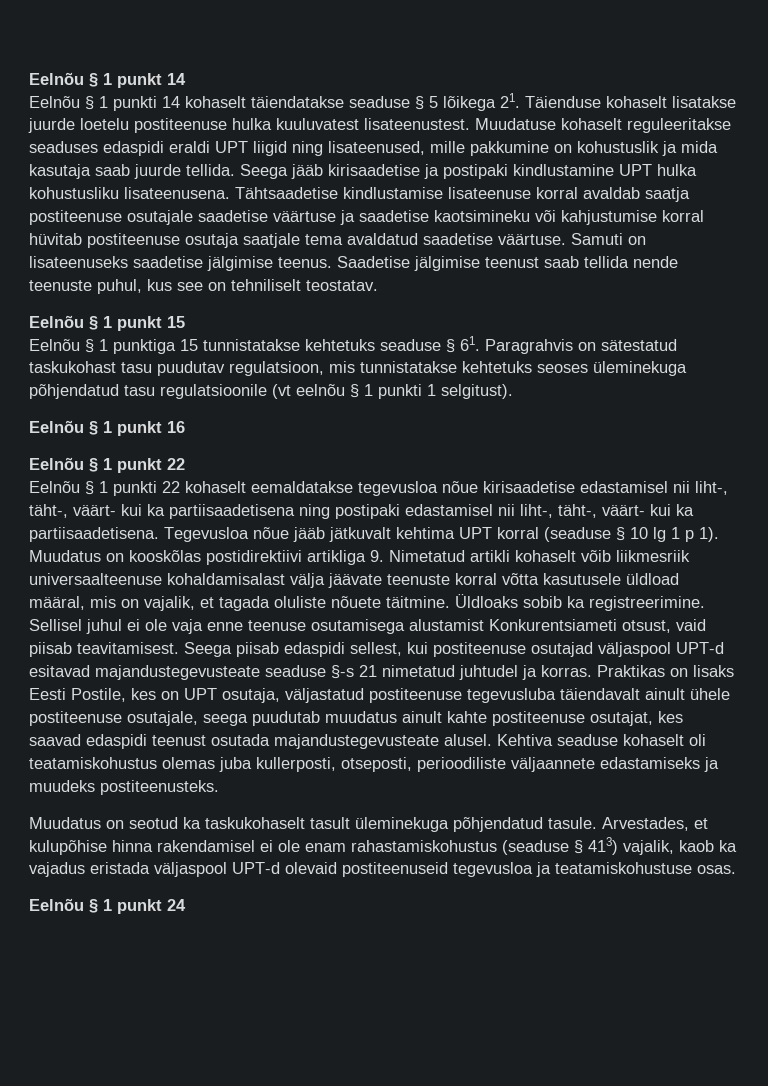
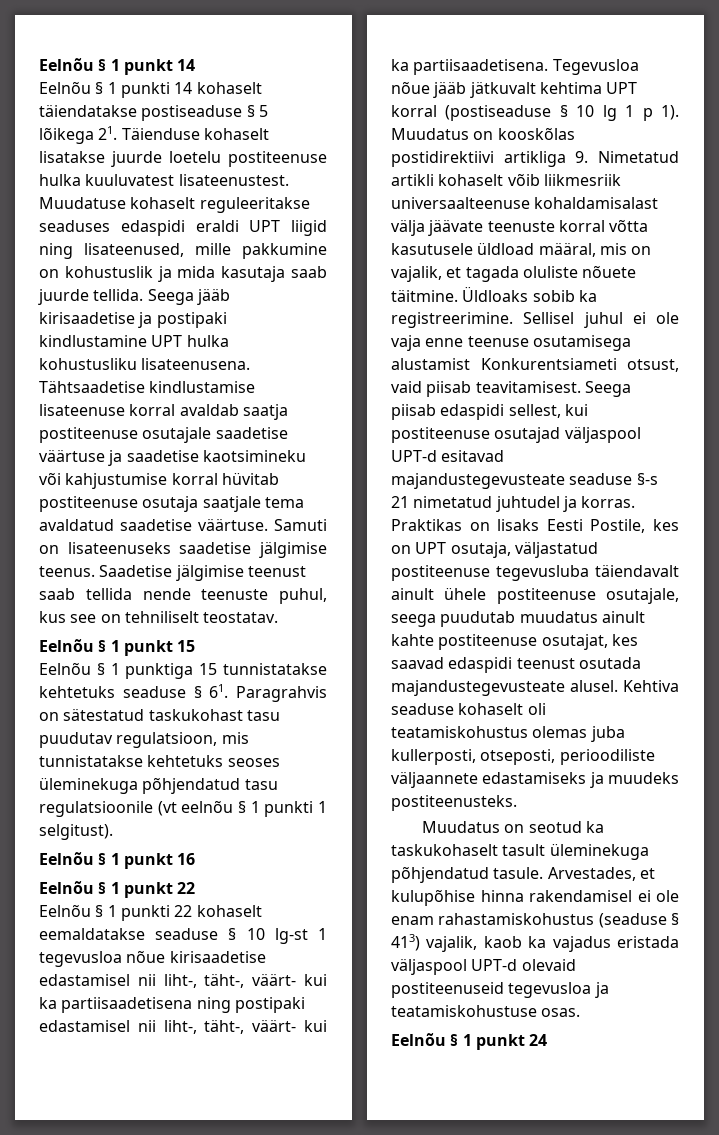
[349,96,410,108] seaduse -> [141,105,243,121] postiseaduse
(353, 487) none -> [155,928,327,944] seaduse § 10 lg-st 1
[544,527,611,542] (seaduse -> [445,105,552,121] (postiseaduse

